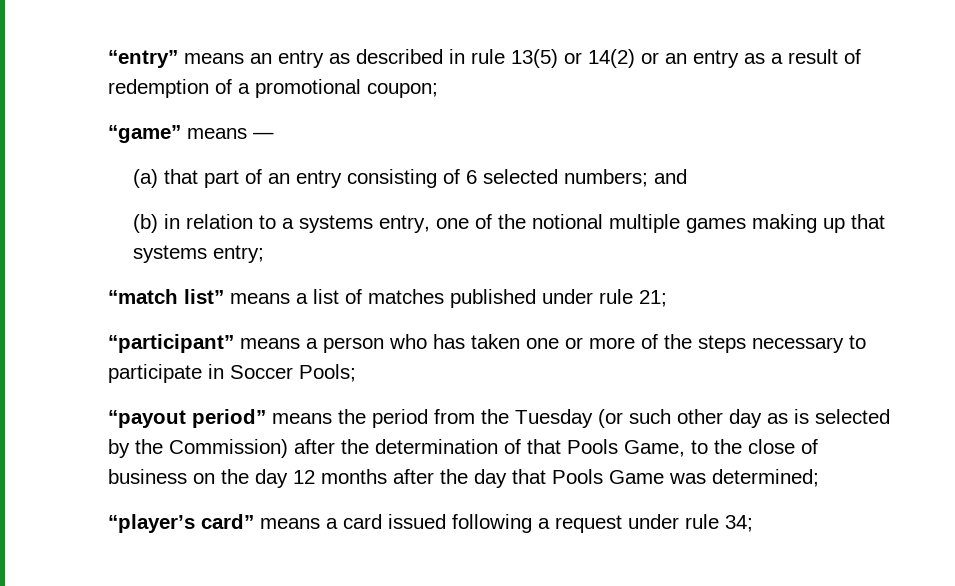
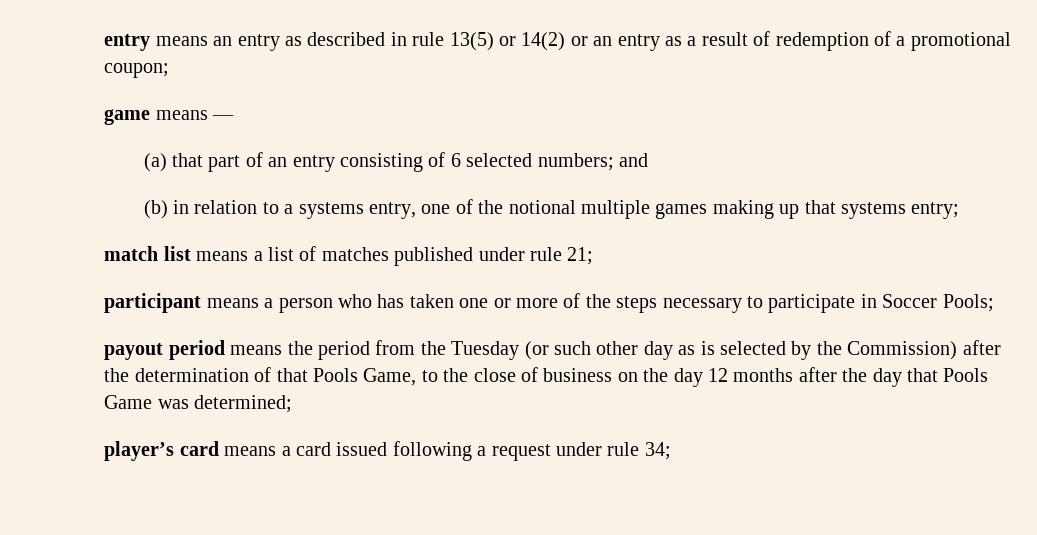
[108,50,179,68] “entry” -> [104,34,151,51] entry
[108,125,182,143] “game” -> [104,109,151,125] game
[108,289,225,304] “match list” -> [104,246,191,261] match list
[108,334,235,353] “participant” -> [104,293,202,313] participant
[108,409,267,428] “payout period” -> [104,340,225,360] payout period
[108,514,255,533] “player’s card” -> [104,441,219,461] player’s card

